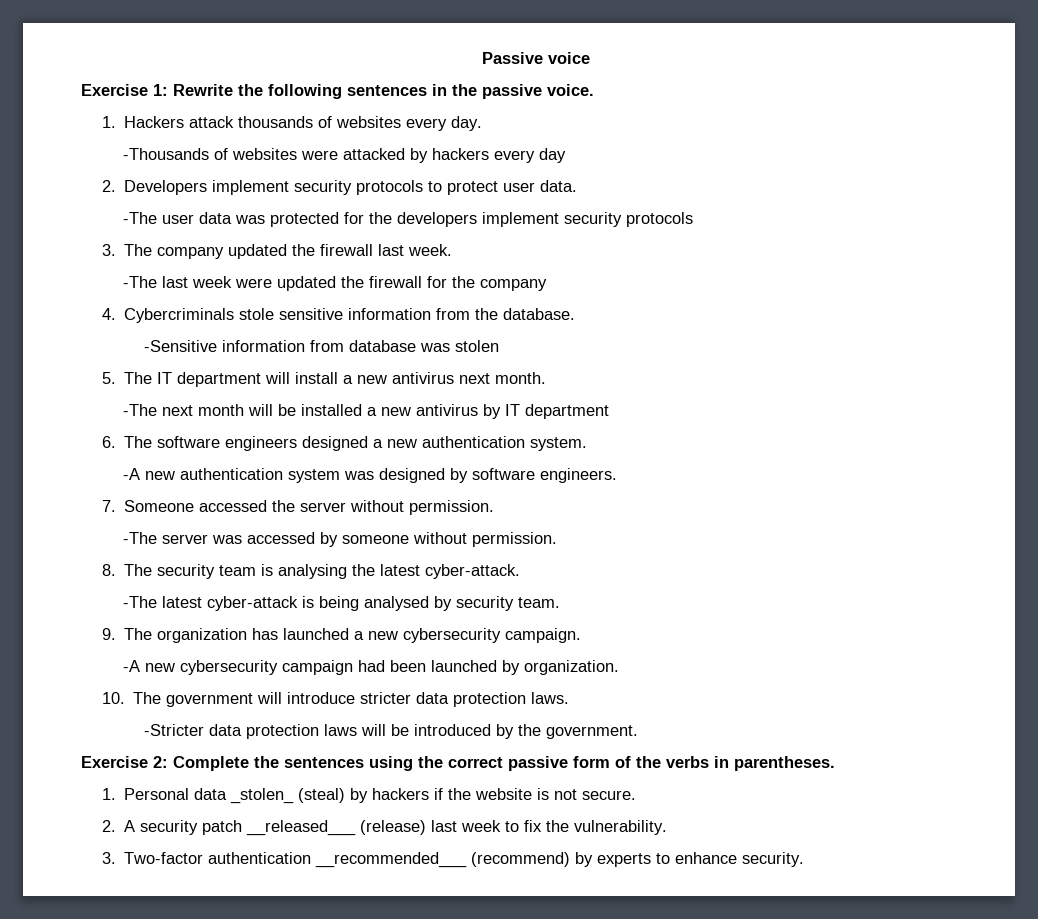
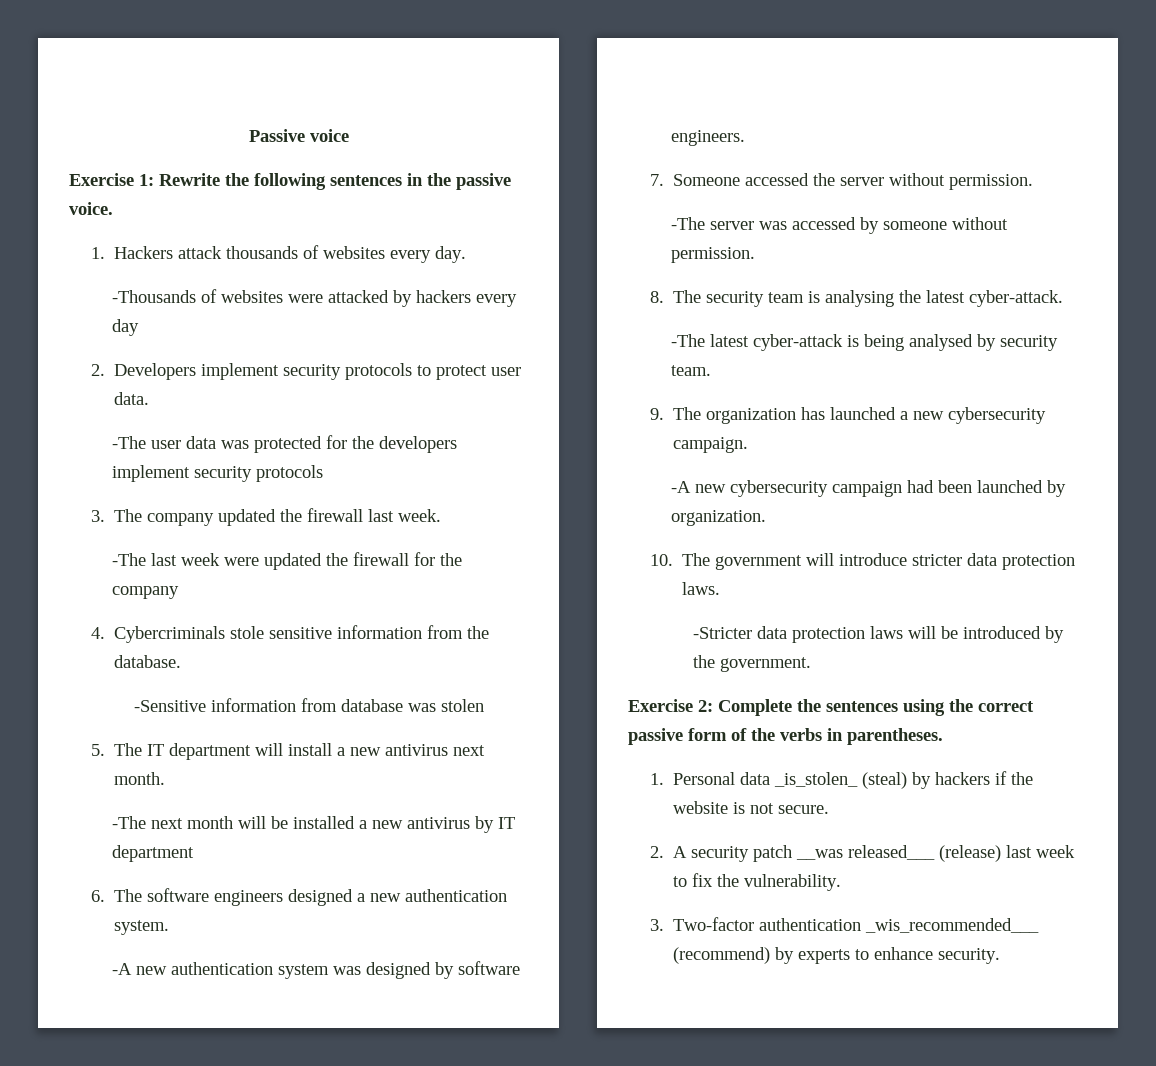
[230,788,295,804] _stolen_ -> [773,772,858,787] _is_stolen_
[246,820,357,836] __released___ -> [795,845,935,860] __was released___
[315,852,468,868] __recommended___ -> [864,918,1039,933] _wis_recommended___

